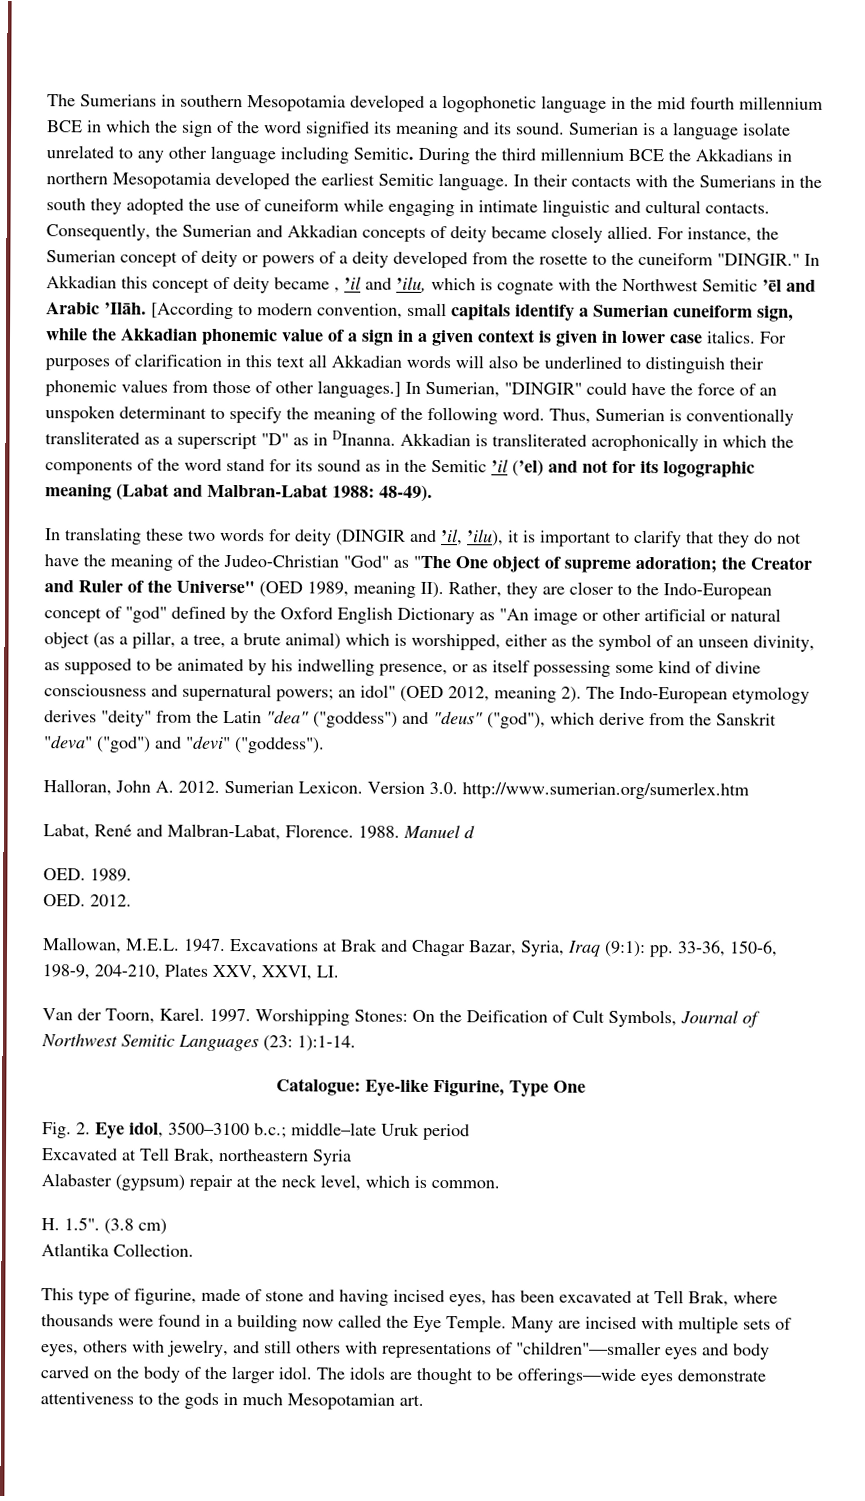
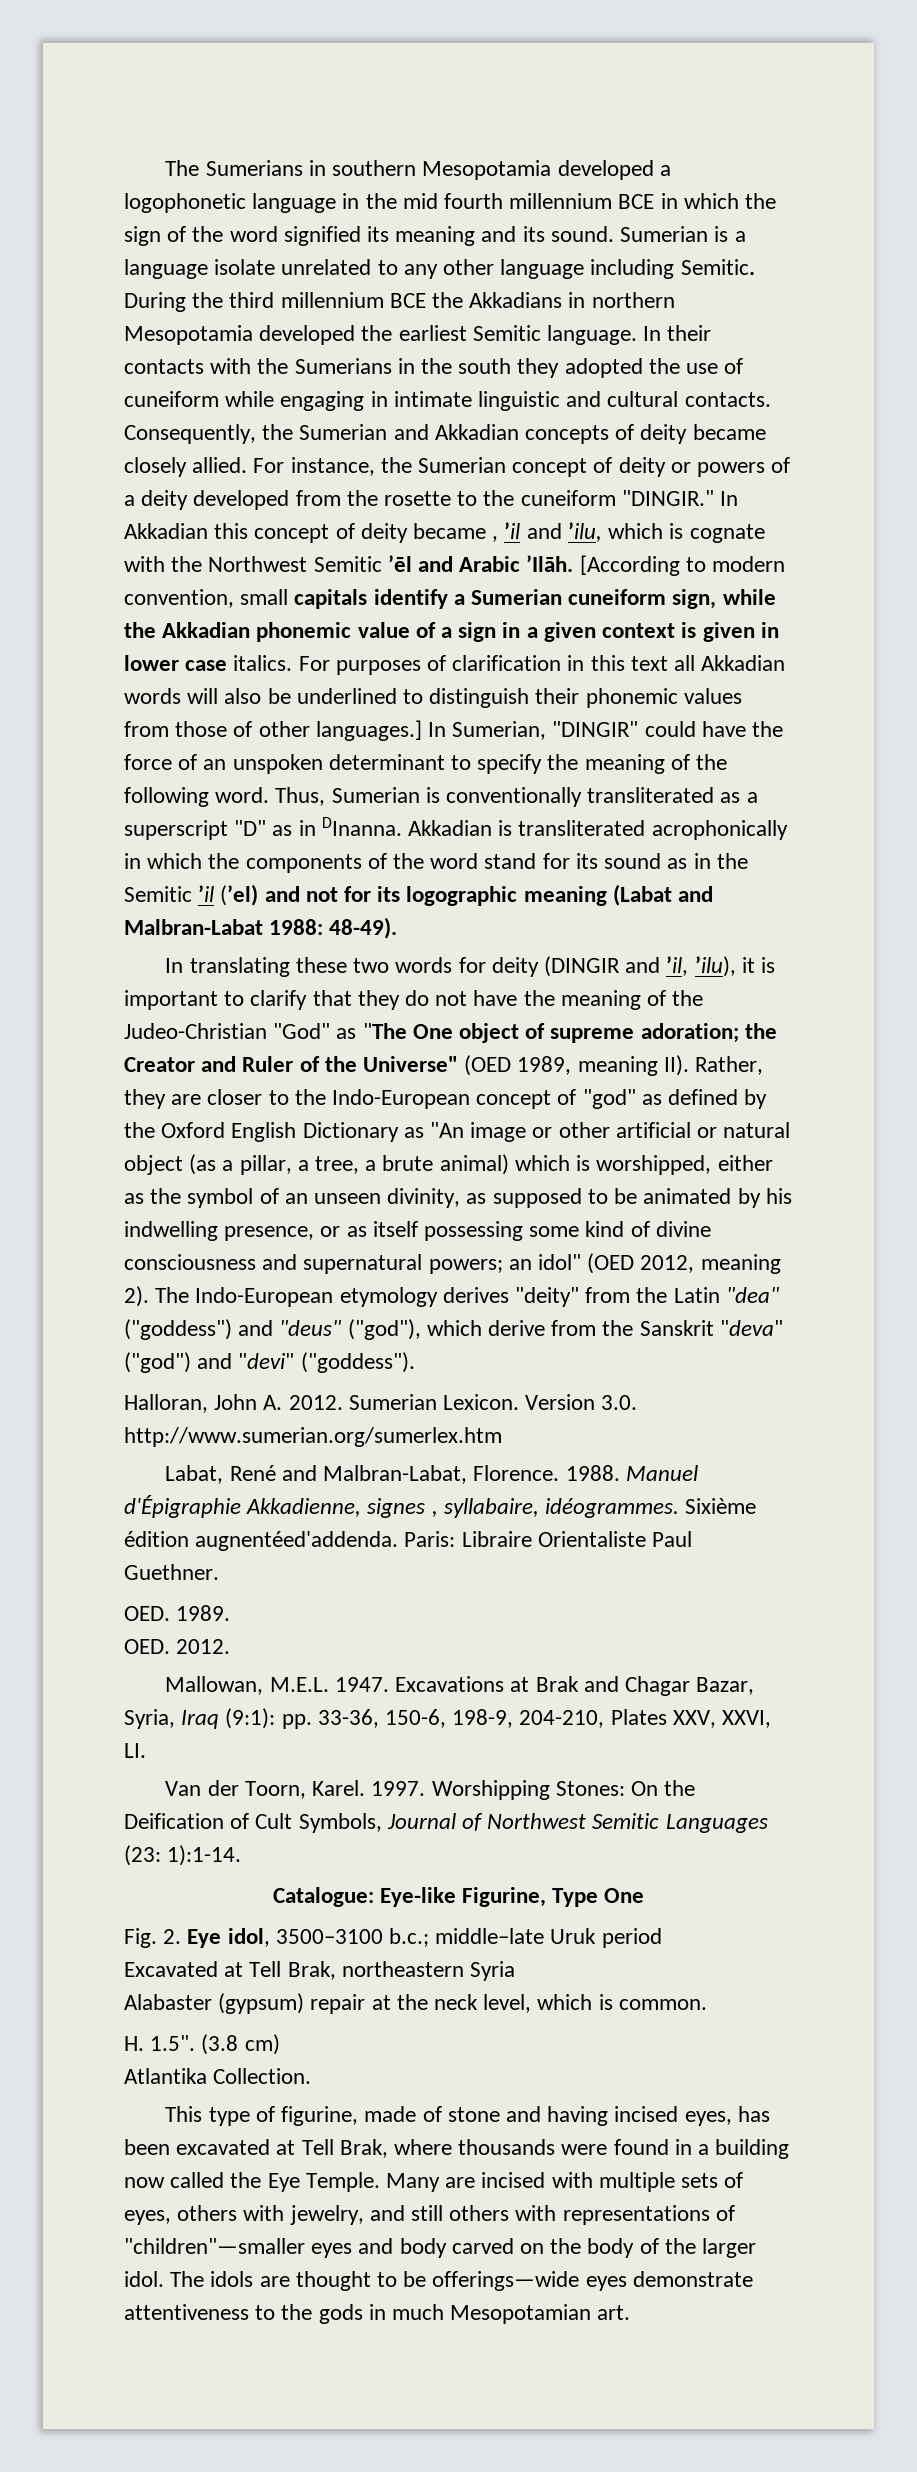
(167, 614) none -> [641,1094,662,1105] as
[464,825,475,839] d -> [124,1495,757,1518] [124,1531,693,1551] [124,1564,219,1580] d'Épigraphie Akkadienne, signes , syllabaire, idéogrammes. Sixième édition augnentéed'addenda. Paris: Libraire Orientaliste Paul Guethner.

